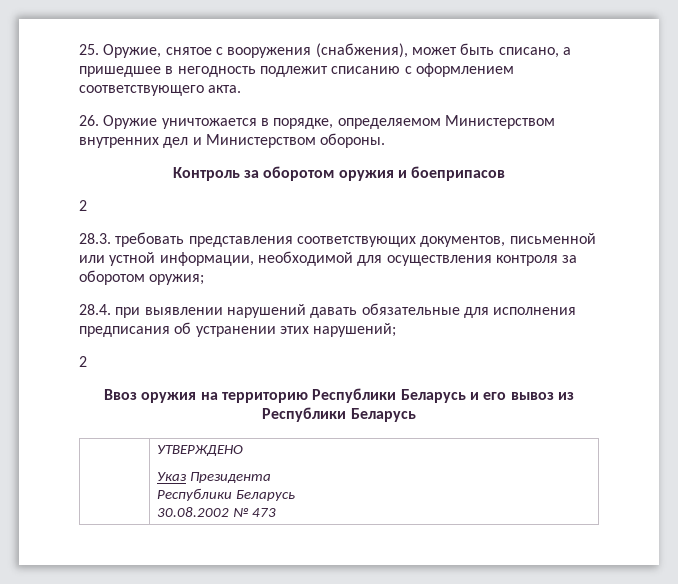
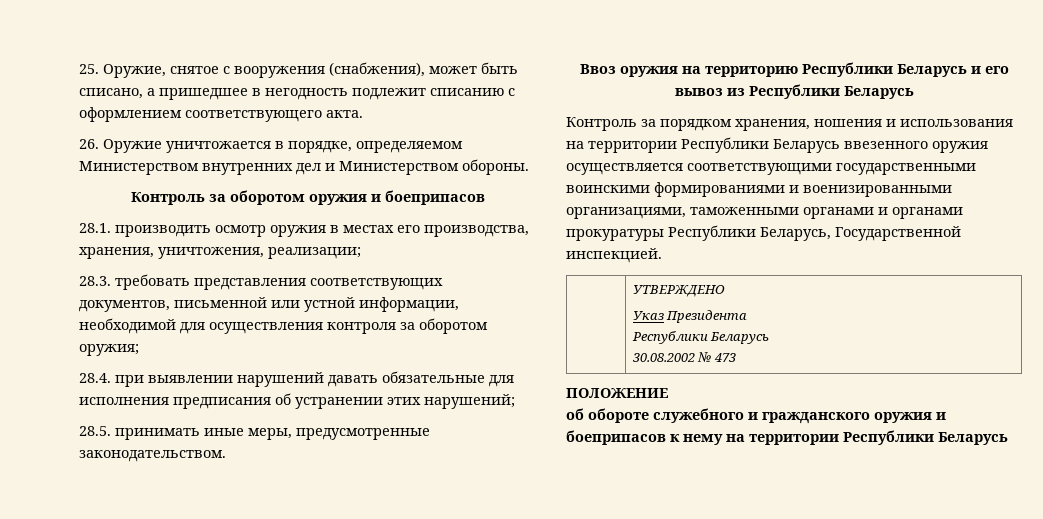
[79,200,87,211] 2 -> [79,223,529,237] [79,247,361,259] 28.1. производить осмотр оружия в местах его производства, хранения, уничтожения, реализации;
[79,356,87,367] 2 -> [79,426,430,440] [79,450,226,462] 28.5. принимать иные меры, предусмотренные законодательством.
(416, 415) none -> [566,117,1013,131] [566,137,988,153] [566,163,976,175] [566,182,952,197] [566,207,963,219] [566,225,961,241] [566,248,662,263] // Контроль за порядком хранения, ношения и использования на территории Республики Беларусь ввезенного оружия осуществляется соответствующими государственными воинскими формированиями и военизированными организациями, таможенными органами и органами прокуратуры Республики Беларусь, Государственной инспекцией.
(277, 512) none -> [566,388,668,398] [566,408,946,424] [566,430,1008,445] // ПОЛОЖЕНИЕ // об обороте служебного и гражданского оружия и боеприпасов к нему на территории Республики Беларусь

